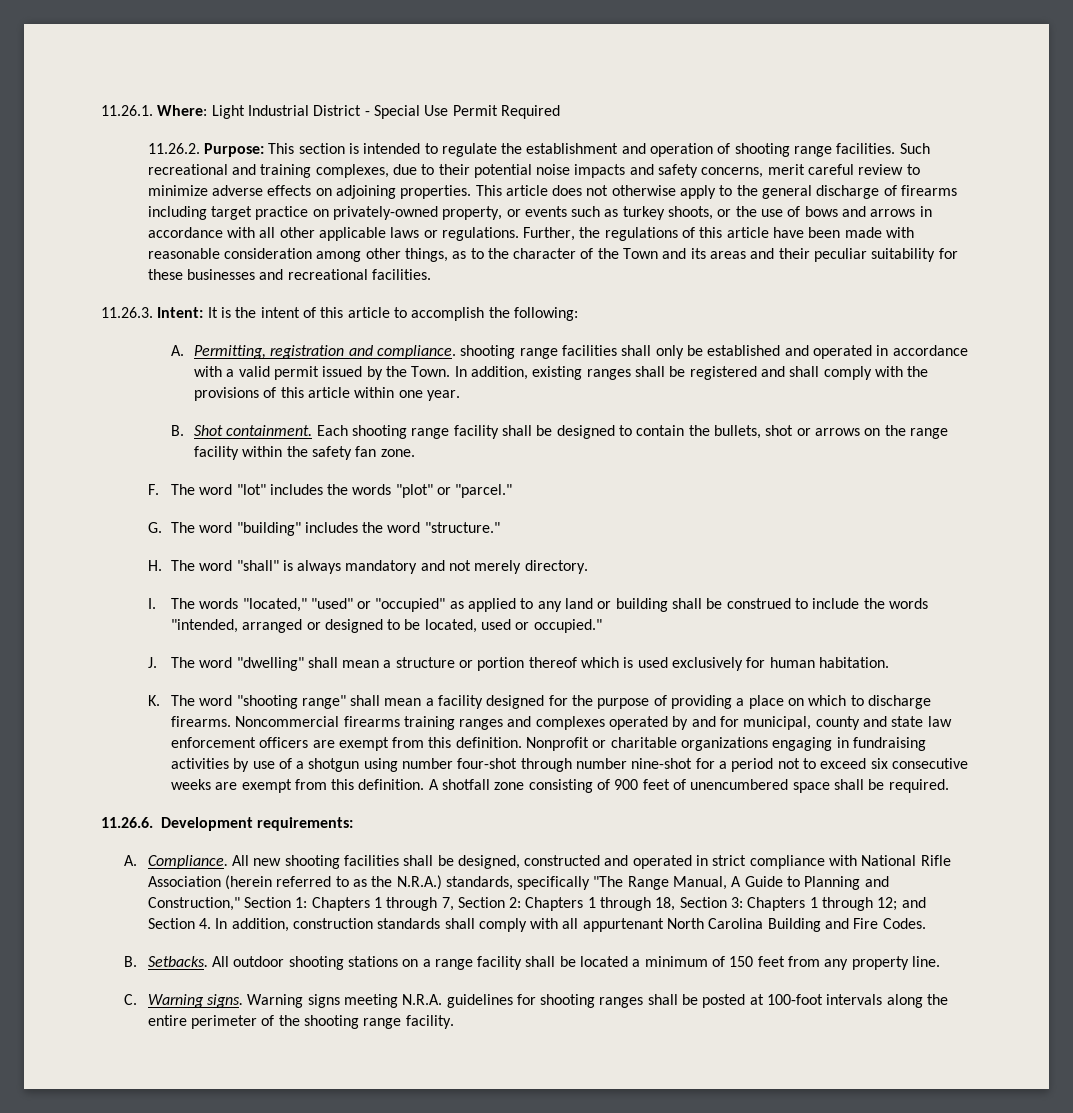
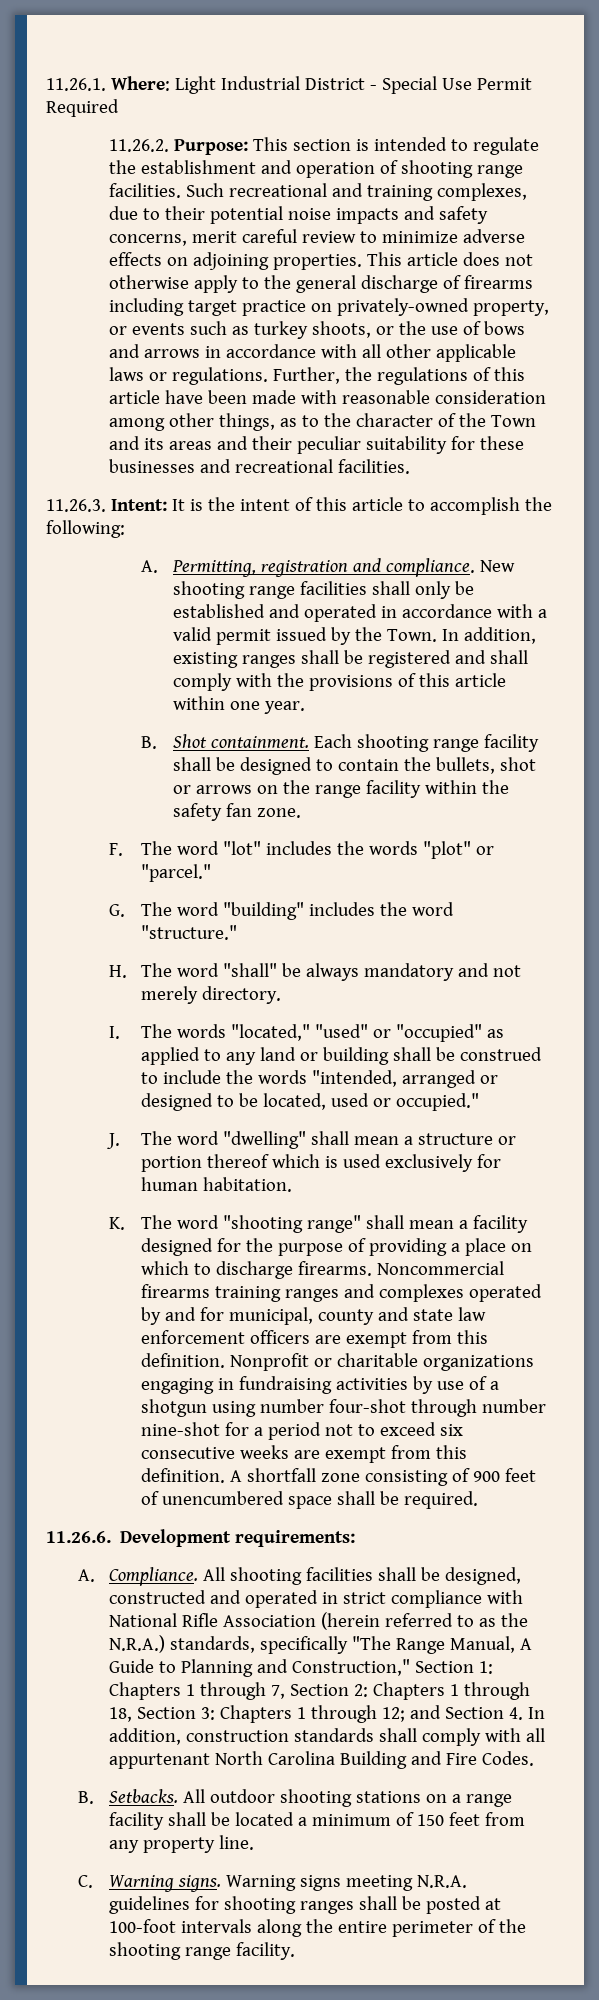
(457, 352) none -> [479,560,515,572] New
[282,560,293,571] is -> [281,963,301,977] be
[442,779,491,790] shotfall -> [246,1468,316,1482] shortfall
[253,858,282,866] new -> (226, 1574) none

